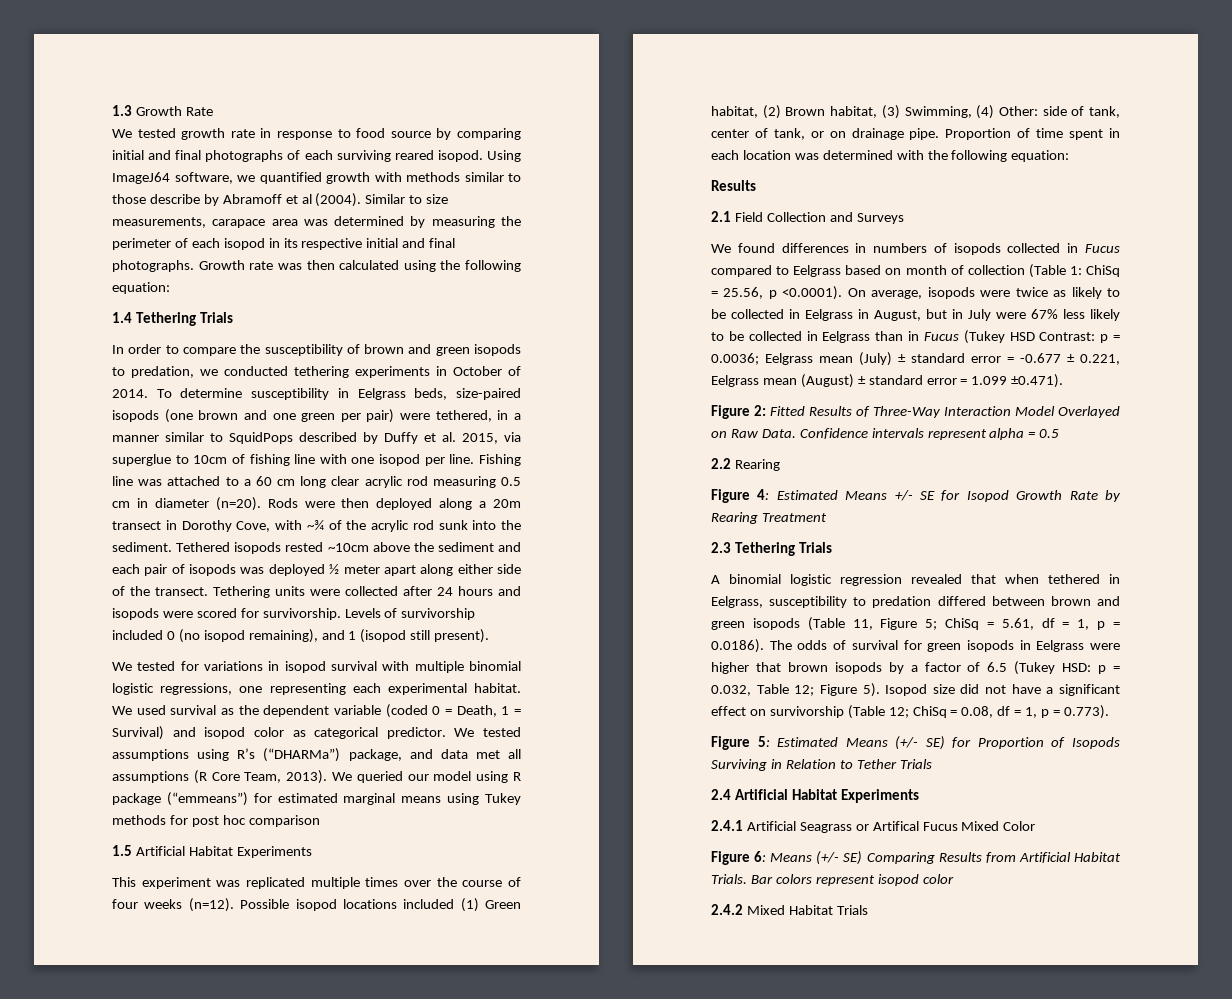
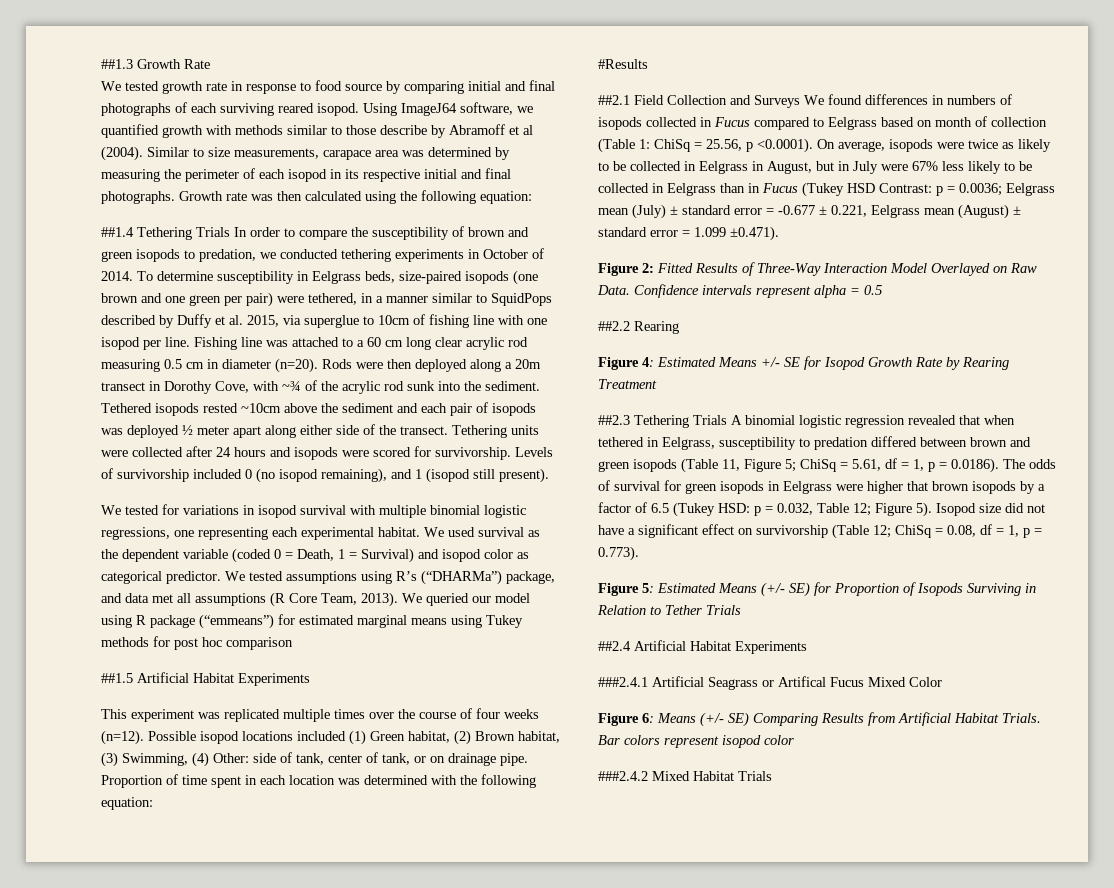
[112,105,132,116] 1.3 -> [101,59,133,69] ##1.3
[112,312,233,326] 1.4 Tethering Trials // -> [101,227,230,240] ##1.4 Tethering Trials
[112,845,132,856] 1.5 -> [101,673,133,683] ##1.5
[711,180,756,191] [711,211,731,222] Results // 2.1 -> [598,59,648,69] [598,95,630,105] #Results // ##2.1
(904, 218) // -> (800, 101) none
[711,458,731,469] 2.2 -> [598,321,630,331] ##2.2
[711,542,832,556] 2.3 Tethering Trials // -> [598,415,727,428] ##2.3 Tethering Trials
[711,789,919,803] [711,820,743,831] 2.4 Artificial Habitat Experiments // 2.4.1 -> [598,640,807,654] [598,677,648,687] ##2.4 Artificial Habitat Experiments // ###2.4.1
[711,904,743,915] 2.4.2 -> [598,771,648,781] ###2.4.2

